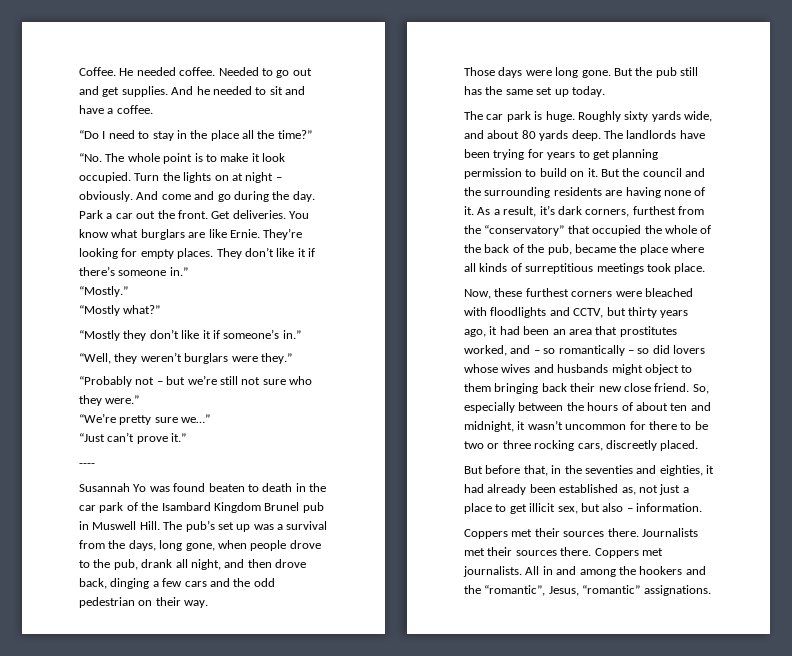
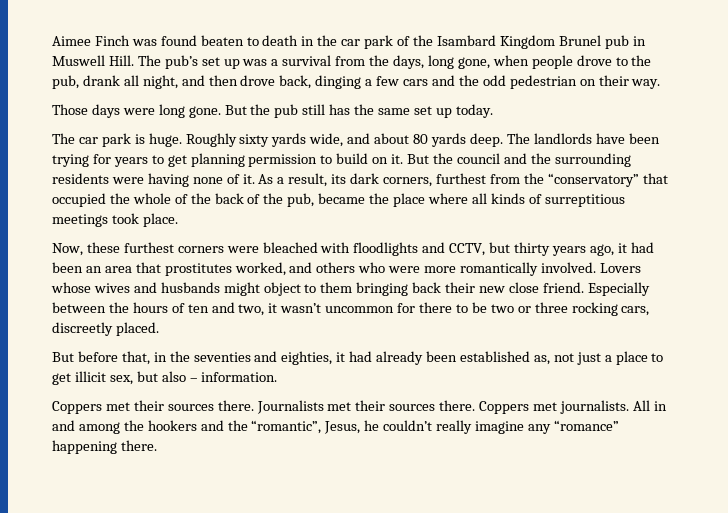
[79,67,312,78] [79,86,305,97] [79,105,153,114] [79,130,312,141] [79,153,285,164] [79,172,282,183] [79,191,315,202] [79,210,309,219] [79,228,303,240] [79,247,315,259] [79,266,188,276] [79,286,128,297] [79,305,161,316] [79,329,301,341] [79,352,292,364] [79,375,312,387] [79,395,140,406] [79,413,211,425] [79,432,187,444] [79,463,95,467] [79,483,147,492] Coffee. He needed coffee. Needed to go out and get supplies. And he needed to sit and have a coffee. // “Do I need to stay in the place all the time?” // “No. The whole point is to make it look occupied. Turn the lights on at night – obviously. And come and go during the day. Park a car out the front. Get deliveries. You know what burglars are like Ernie. They’re looking for empty places. They don’t like it if there’s someone in.” // “Mostly.” // “Mostly what?” // “Mostly they don’t like it if someone’s in.” // “Well, they weren’t burglars were they.” // “Probably not – but we’re still not sure who they were.” // “We’re pretty sure we…” // “Just can’t prove it.” // ---- // Susannah Yo -> [52,35,130,46] Aimee Finch
[605,190,623,196] are -> [111,177,144,184] were
[539,205,555,215] it’s -> [331,174,347,184] its
[533,345,705,356] – so romantically – so did lovers -> [316,262,641,276] others who were more romantically involved. Lovers
[692,384,709,394] [464,402,515,413] So, especially -> [587,282,650,296] Especially
[635,402,668,411] about -> (185, 308) none
[464,421,514,432] midnight, -> [238,304,265,316] two,
[582,585,711,596] “romantic” assignations. -> [364,420,619,434] [52,440,157,454] he couldn’t really imagine any “romance” happening there.

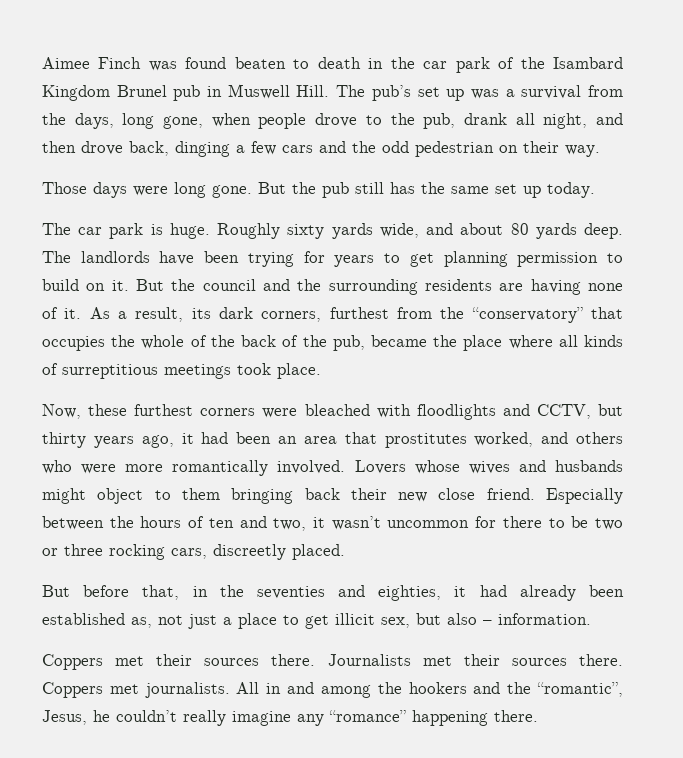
[111,177,144,184] were -> [499,283,524,291] are
[52,193,106,207] occupied -> [42,336,105,351] occupies

